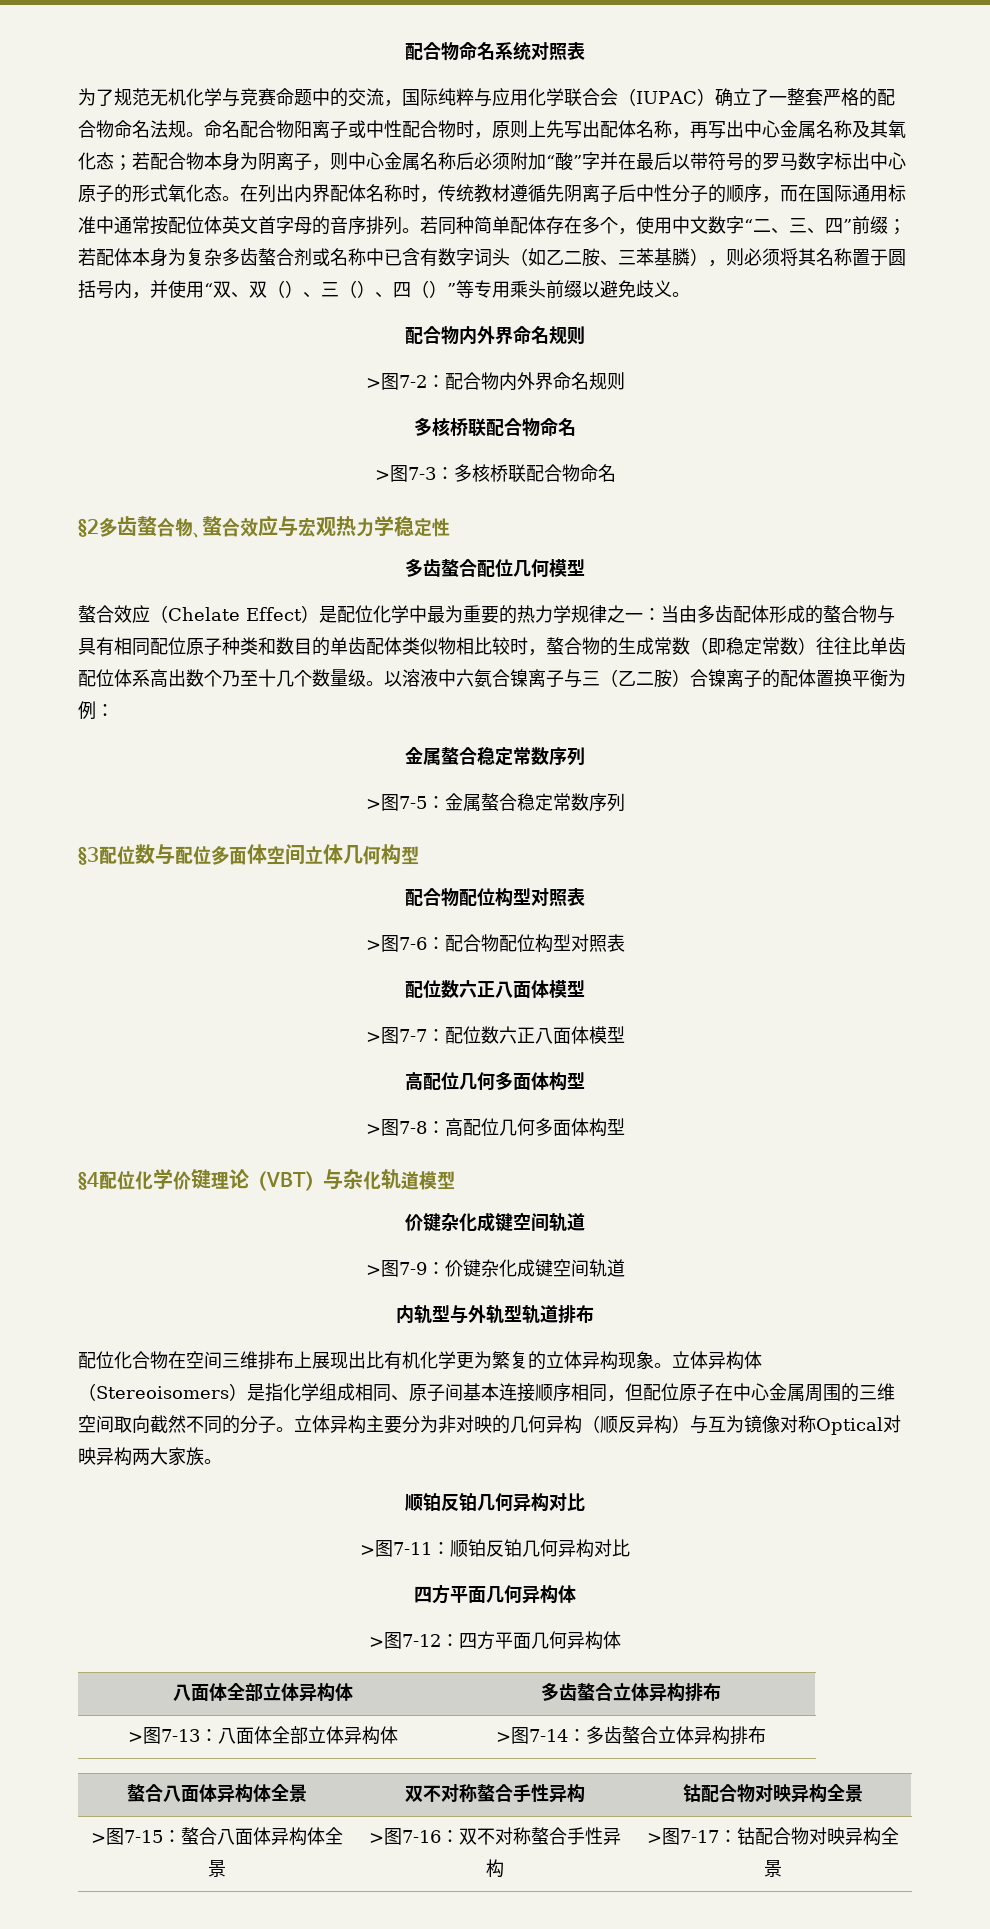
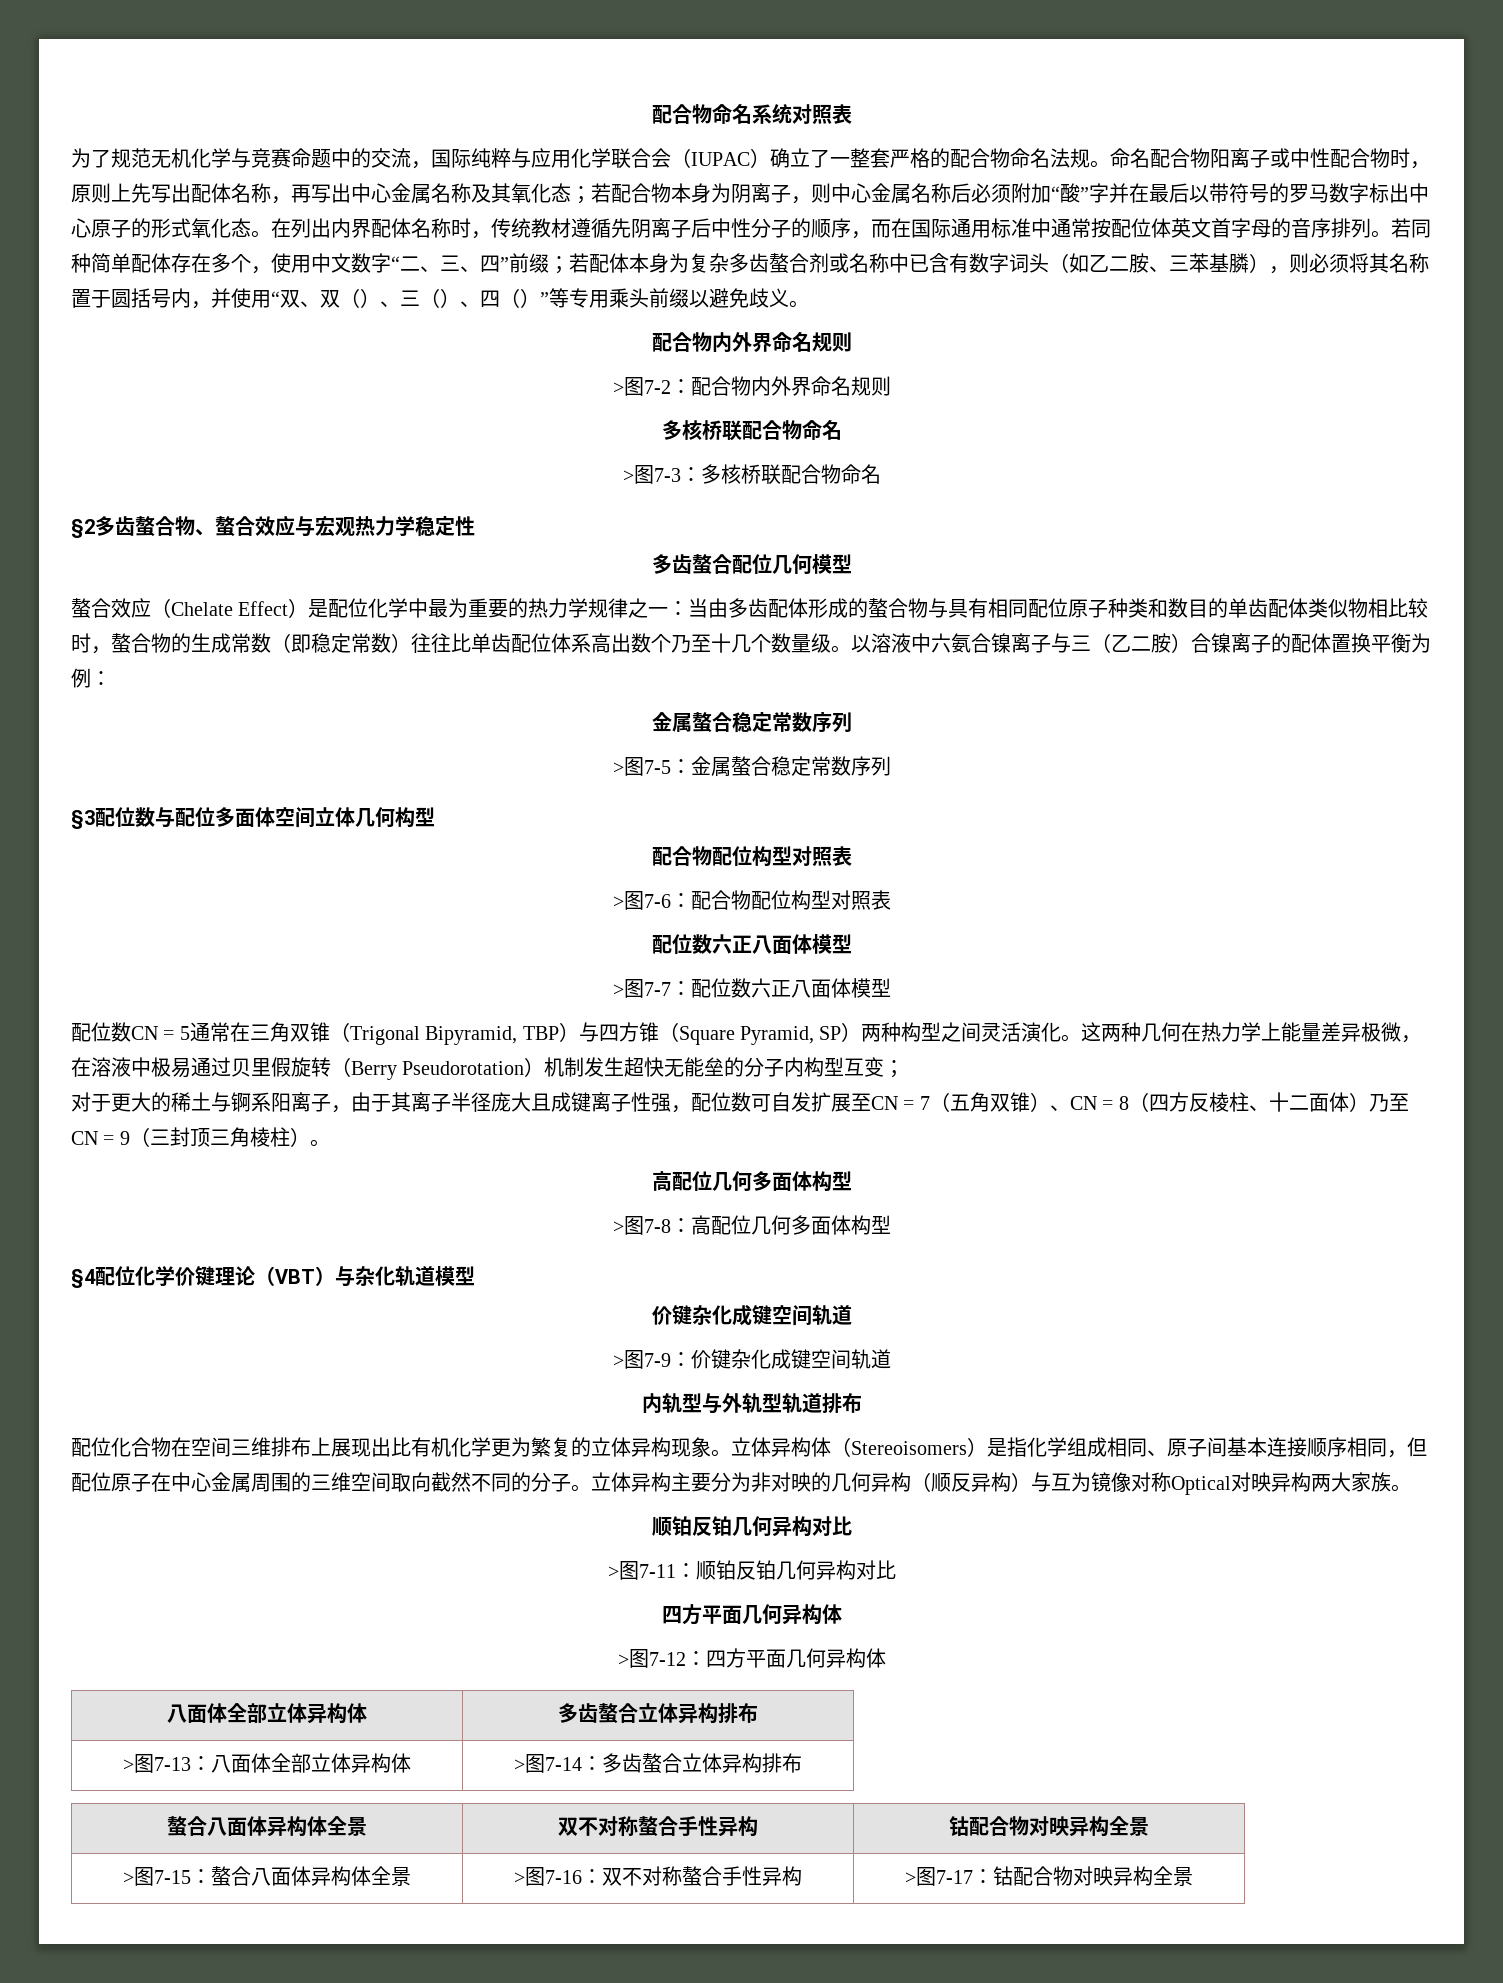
(625, 1034) none -> [71,1022,1422,1045] [71,1057,905,1080] [71,1092,1409,1113] [71,1127,330,1147] // 配位数CN = 5通常在三角双锥（Trigonal Bipyramid, TBP）与四方锥（Square Pyramid, SP）两种构型之间灵活演化。这两种几何在热力学上能量差异极微，在溶液中极易通过贝里假旋转（Berry Pseudorotation）机制发生超快无能垒的分子内构型互变； // 对于更大的稀土与锕系阳离子，由于其离子半径庞大且成键离子性强，配位数可自发扩展至CN = 7（五角双锥）、CN = 8（四方反棱柱、十二面体）乃至CN = 9（三封顶三角棱柱）。

